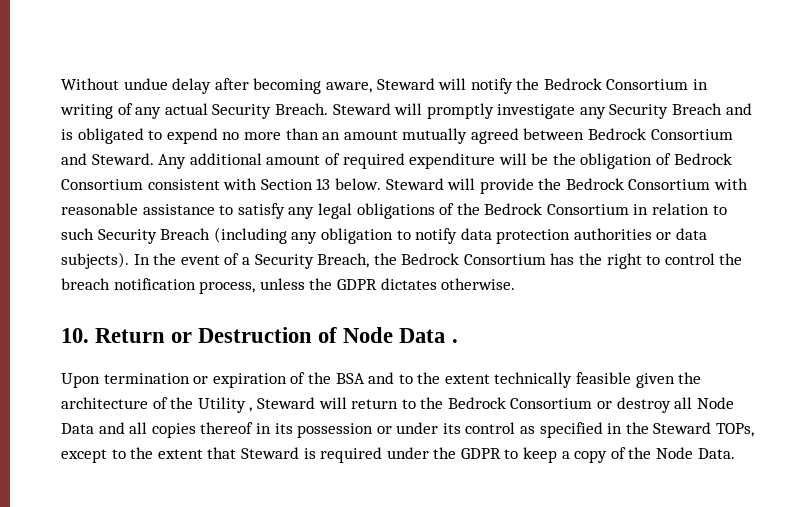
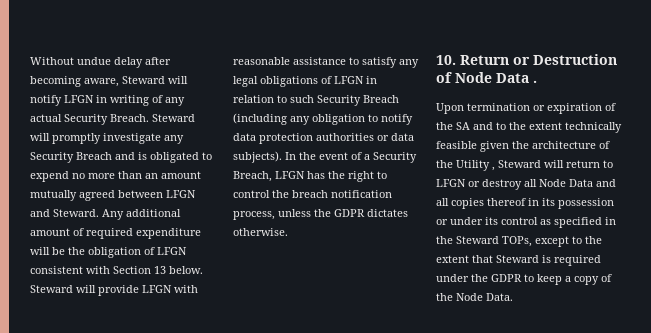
[516,78,689,90] the Bedrock Consortium -> [64,95,94,103] LFGN
[588,128,733,140] Bedrock Consortium -> [166,190,196,198] LFGN
[673,153,732,165] [61,179,143,190] Bedrock Consortium -> [157,247,187,255] LFGN
[538,178,711,190] the Bedrock Consortium -> [142,285,172,293] LFGN
[456,203,629,215] the Bedrock Consortium -> [334,76,364,84] LFGN
[373,253,546,265] the Bedrock Consortium -> [275,171,305,179] LFGN
[335,373,365,384] BSA -> [456,122,470,130] SA
[420,397,593,409] the Bedrock Consortium -> [436,179,466,187] LFGN

